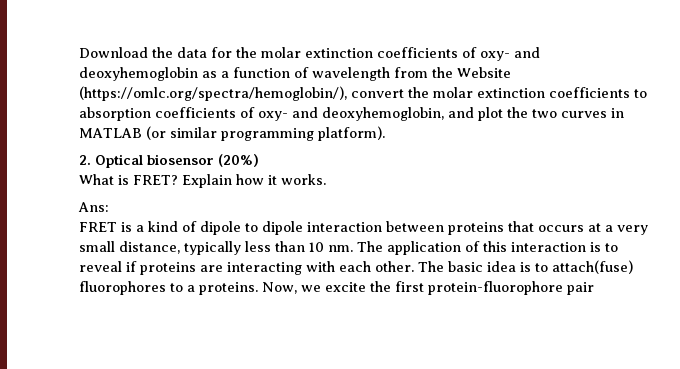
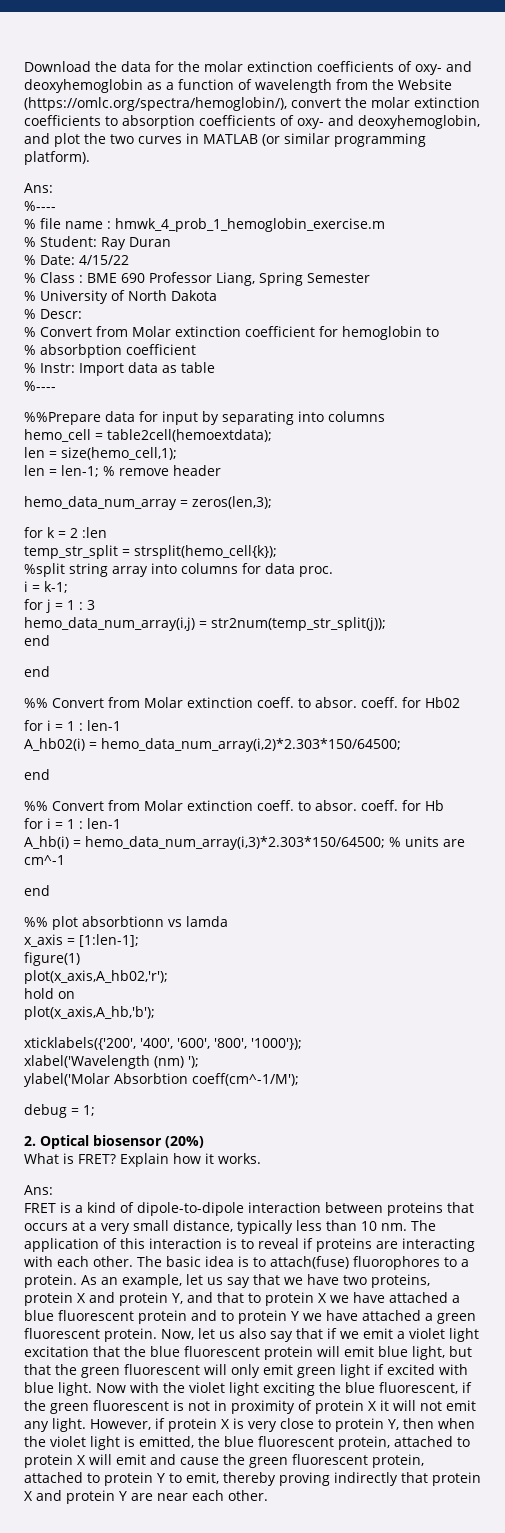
(385, 133) none -> [24,183,53,193] [24,201,56,211] [24,218,385,232] [24,236,171,250] [24,255,129,265] [24,272,370,286] [24,290,217,304] [24,309,82,319] [24,326,439,340] [24,344,196,358] [24,362,215,376] [24,381,56,391] [24,411,385,425] [24,429,272,442] [24,447,177,460] [24,465,221,477] [24,496,272,510] [24,527,107,538] [24,545,277,559] [24,563,333,577] [24,581,68,593] [24,599,95,613] [24,617,386,631] [24,635,50,646] [24,666,50,677] [24,697,460,708] [24,720,121,731] [24,738,401,752] [24,769,50,780] [24,800,444,811] [24,818,121,829] [24,836,465,850] [24,855,65,865] [24,885,50,896] [24,916,228,930] [24,934,139,947] [24,952,80,966] [24,970,168,984] [24,988,75,999] [24,1006,155,1020] [24,1037,302,1050] [24,1055,199,1069] [24,1073,299,1087] [24,1104,95,1118] // Ans: // %---- // % file name : hmwk_4_prob_1_hemoglobin_exercise.m // % Student: Ray Duran // % Date: 4/15/22 // % Class : BME 690 Professor Liang, Spring Semester // % University of North Dakota // % Descr: // % Convert from Molar extinction coefficient for hemoglobin to // % absorbption coefficient // % Instr: Import data as table // %---- // %%Prepare data for input by separating into columns // hemo_cell = table2cell(hemoextdata); // len = size(hemo_cell,1); // len = len-1; % remove header // hemo_data_num_array = zeros(len,3); // for k = 2 :len // temp_str_split = strsplit(hemo_cell{k}); // %split string array into columns for data proc. // i = k-1; // for j = 1 : 3 // hemo_data_num_array(i,j) = str2num(temp_str_split(j)); // end // end // %% Convert from Molar extinction coeff. to absor. coeff. for Hb02 // for i = 1 : len-1 // A_hb02(i) = hemo_data_num_array(i,2)*2.303*150/64500; // end // %% Convert from Molar extinction coeff. to absor. coeff. for Hb // for i = 1 : len-1 // A_hb(i) = hemo_data_num_array(i,3)*2.303*150/64500; % units are cm^-1 // end // %% plot absorbtionn vs lamda // x_axis = [1:len-1]; // figure(1) // plot(x_axis,A_hb02,'r'); // hold on // plot(x_axis,A_hb,'b'); // xticklabels({'200', '400', '600', '800', '1000'}); // xlabel('Wavelength (nm) '); // ylabel('Molar Absorbtion coeff(cm^-1/M'); // debug = 1;
[200,221,303,235] dipole to dipole -> [137,1202,244,1216] dipole-to-dipole
[199,281,594,295] proteins. Now, we excite the first protein-fluorophore pair -> [24,1274,430,1288] [24,1292,460,1306] [24,1310,476,1324] [24,1328,479,1342] [24,1346,472,1360] [24,1364,468,1378] [24,1382,472,1396] [24,1400,476,1414] [24,1418,475,1432] [24,1436,470,1450] [24,1454,424,1468] [24,1472,481,1486] [24,1490,268,1504] protein. As an example, let us say that we have two proteins, protein X and protein Y, and that to protein X we have attached a blue fluorescent protein and to protein Y we have attached a green fluorescent protein. Now, let us also say that if we emit a violet light excitation that the blue fluorescent protein will emit blue light, but that the green fluorescent will only emit green light if excited with blue light. Now with the violet light exciting the blue fluorescent, if the green fluorescent is not in proximity of protein X it will not emit any light. However, if protein X is very close to protein Y, then when the violet light is emitted, the blue fluorescent protein, attached to protein X will emit and cause the green fluorescent protein, attached to protein Y to emit, thereby proving indirectly that protein X and protein Y are near each other.

